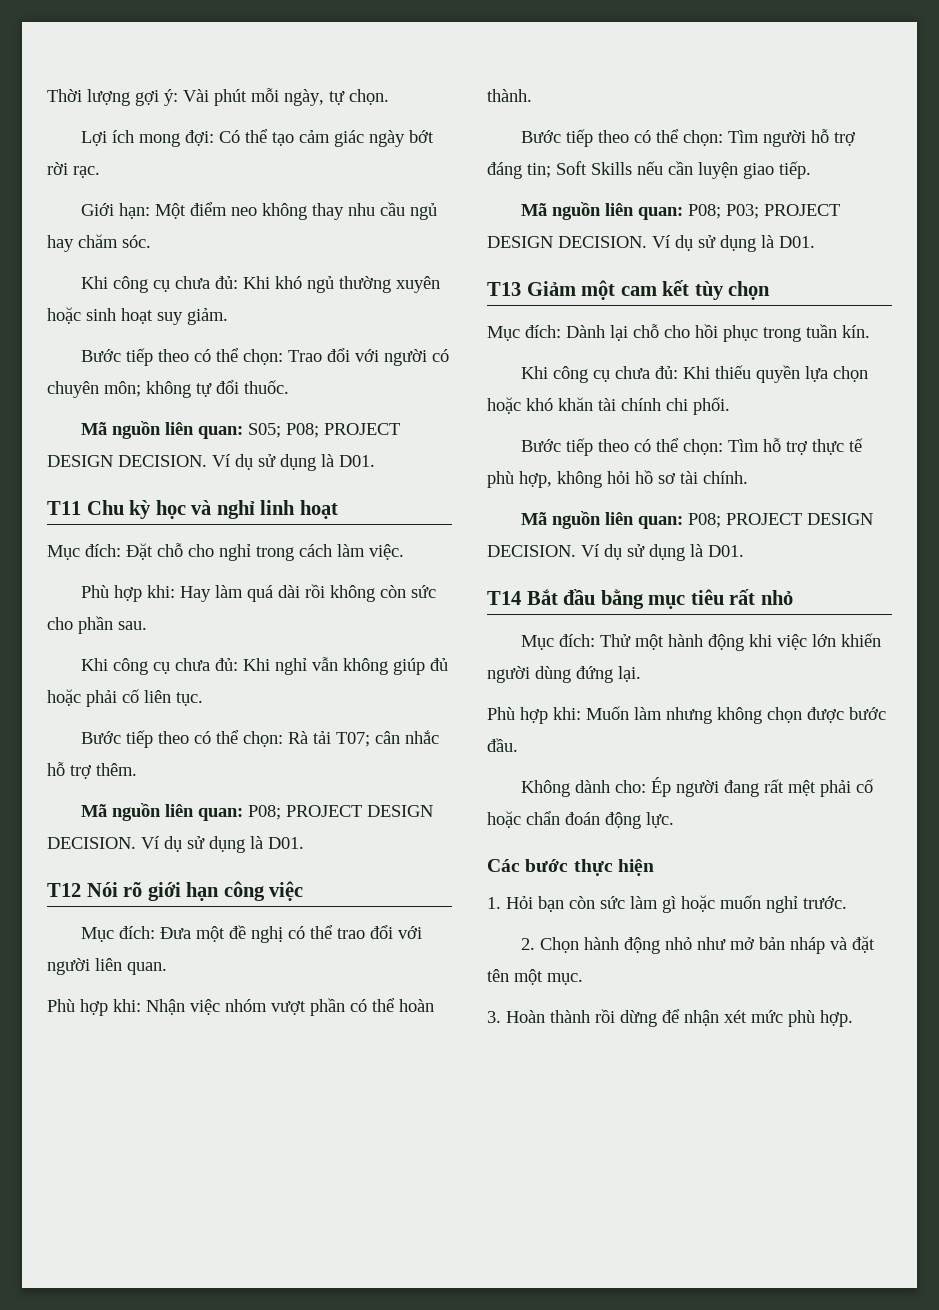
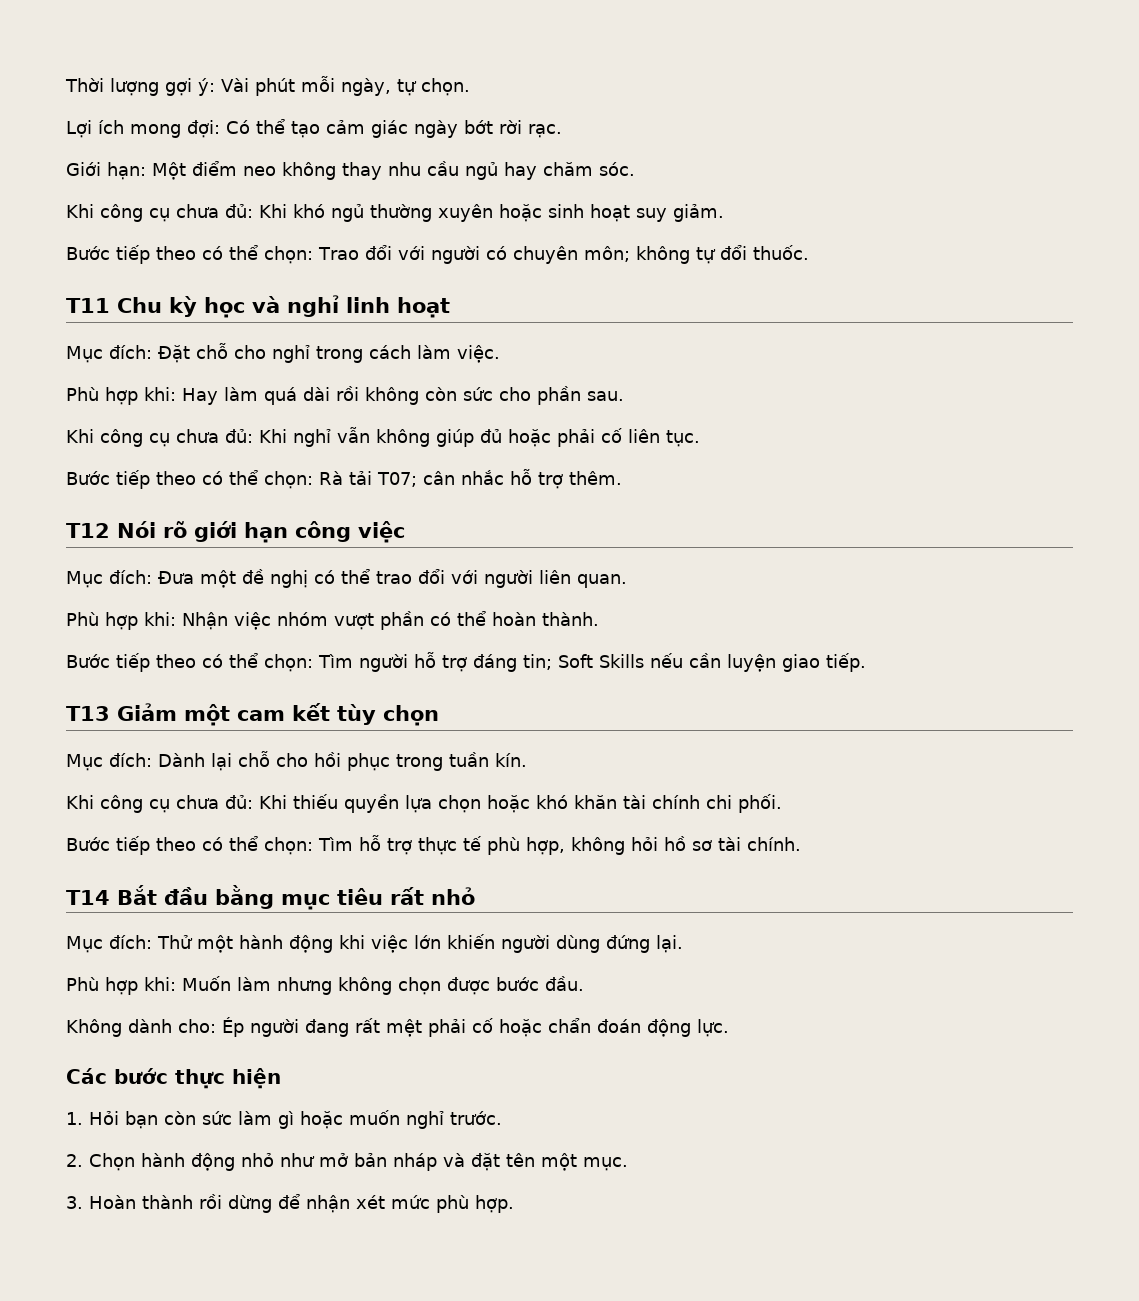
[80,421,400,439] [47,454,375,471] // Mã nguồn liên quan: S05; P08; PROJECT DESIGN DECISION. Ví dụ sử dụng là D01. -> (809, 252) none
[80,803,433,821] [47,836,304,853] // Mã nguồn liên quan: P08; PROJECT DESIGN DECISION. Ví dụ sử dụng là D01. -> (622, 478) none
[520,202,840,220] [487,235,815,252] // Mã nguồn liên quan: P08; P03; PROJECT DESIGN DECISION. Ví dụ sử dụng là D01. -> (866, 662) none
[520,511,873,529] [487,544,744,561] // Mã nguồn liên quan: P08; PROJECT DESIGN DECISION. Ví dụ sử dụng là D01. -> (801, 844) none

